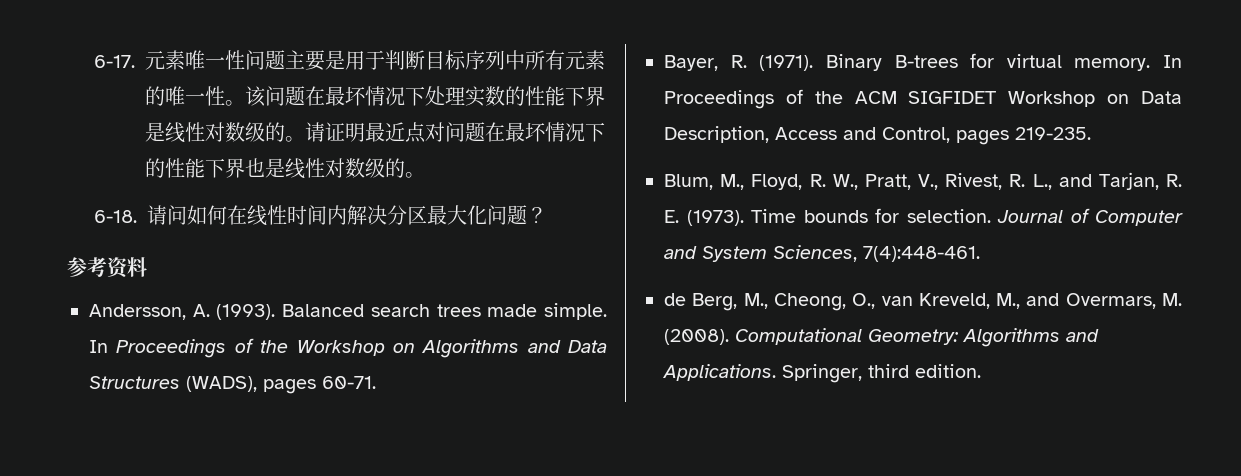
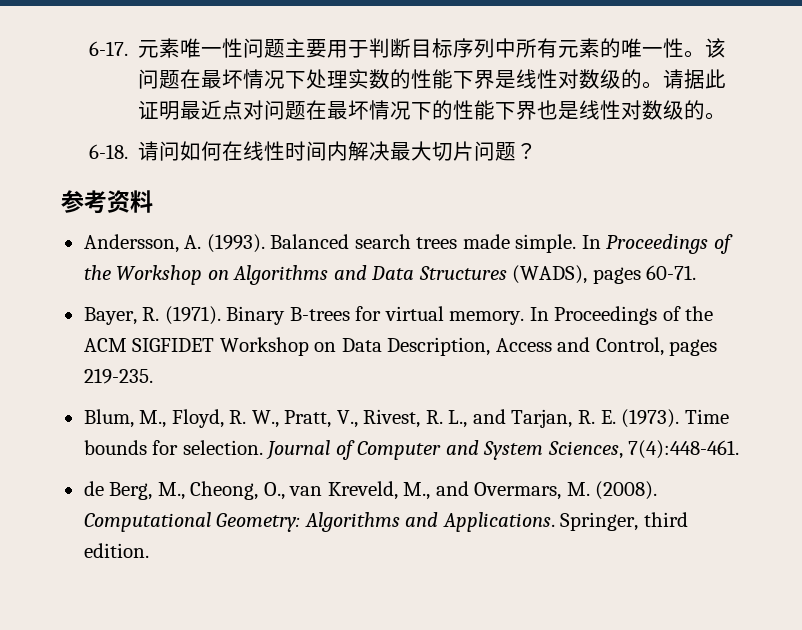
[324,50,345,70] 是 -> (328, 48) none
(325, 132) none -> [684,69,727,89] 据此
[386,205,487,225] 分区最大化 -> [390,141,475,161] 最大切片

